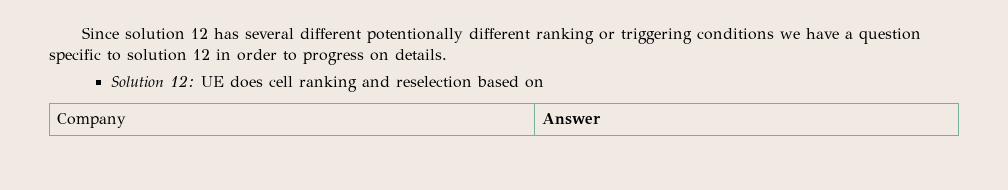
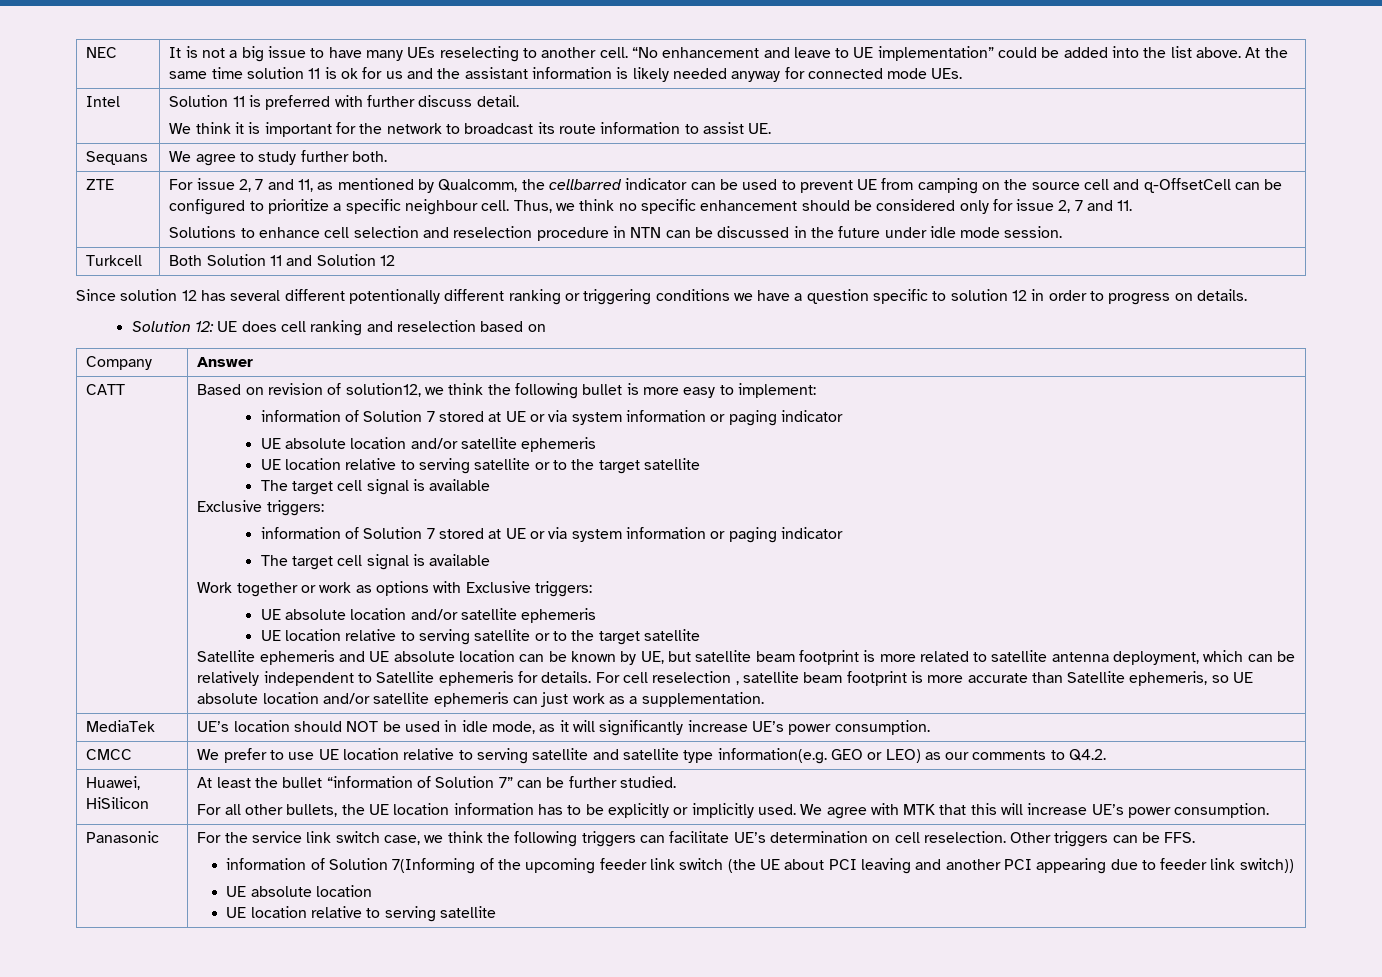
(81, 33) none -> [86,47,118,58] [169,46,1288,62] [169,67,963,82] [86,96,121,107] [169,95,519,110] [169,122,772,137] [86,151,149,165] [169,150,387,166] [86,179,115,190] [169,178,1283,194] [169,199,1133,215] [169,226,1063,241] [86,255,143,266] [169,254,395,266] NEC | It is not a big issue to have many UEs reselecting to another cell. “No enhancement and leave to UE implementation” could be added into the list above. At the same time solution 11 is ok for us and the assistant information is likely needed anyway for connected mode UEs. // Intel | Solution 11 is preferred with further discuss detail. // We think it is important for the network to broadcast its route information to assist UE. // Sequans | We agree to study further both. // ZTE | For issue 2, 7 and 11, as mentioned by Qualcomm, the cellbarred indicator can be used to prevent UE from camping on the source cell and q-OffsetCell can be configured to prioritize a specific neighbour cell. Thus, we think no specific enhancement should be considered only for issue 2, 7 and 11. // Solutions to enhance cell selection and reselection procedure in NTN can be discussed in the future under idle mode session. // Turkcell | Both Solution 11 and Solution 12 //
(602, 119) none -> [86,384,126,395] [197,383,816,399] [260,410,843,426] [260,437,597,452] [260,458,700,474] [260,479,491,495] [197,500,324,516] [260,527,843,543] [260,554,491,570] [197,581,592,597] [260,608,597,623] [260,629,700,645] [197,650,1296,665] [197,671,1254,686] [197,692,764,707] [86,720,156,732] [197,720,930,736] [86,749,133,760] [197,748,1107,764] [86,776,141,790] [86,797,150,809] [197,776,676,788] [197,803,1270,819] [86,831,160,843] [197,831,1196,847] [226,858,1294,874] [226,885,373,897] [226,906,497,922] // CATT | Based on revision of solution12, we think the following bullet is more easy to implement: // information of Solution 7 stored at UE or via system information or paging indicator // UE absolute location and/or satellite ephemeris // UE location relative to serving satellite or to the target satellite // The target cell signal is available // Exclusive triggers: // information of Solution 7 stored at UE or via system information or paging indicator // The target cell signal is available // Work together or work as options with Exclusive triggers: // UE absolute location and/or satellite ephemeris // UE location relative to serving satellite or to the target satellite // Satellite ephemeris and UE absolute location can be known by UE, but satellite beam footprint is more related to satellite antenna deployment, which can be relatively independent to Satellite ephemeris for details. For cell reselection , satellite beam footprint is more accurate than Satellite ephemeris, so UE absolute location and/or satellite ephemeris can just work as a supplementation. // MediaTek | UE’s location should NOT be used in idle mode, as it will significantly increase UE’s power consumption. // CMCC | We prefer to use UE location relative to serving satellite and satellite type information(e.g. GEO or LEO) as our comments to Q4.2. // Huawei, HiSilicon | At least the bullet “information of Solution 7” can be further studied. // For all other bullets, the UE location information has to be explicitly or implicitly used. We agree with MTK that this will increase UE’s power consumption. // Panasonic | For the service link switch case, we think the following triggers can facilitate UE’s determination on cell reselection. Other triggers can be FFS. // information of Solution 7(Informing of the upcoming feeder link switch (the UE about PCI leaving and another PCI appearing due to feeder link switch)) // UE absolute location // UE location relative to serving satellite

